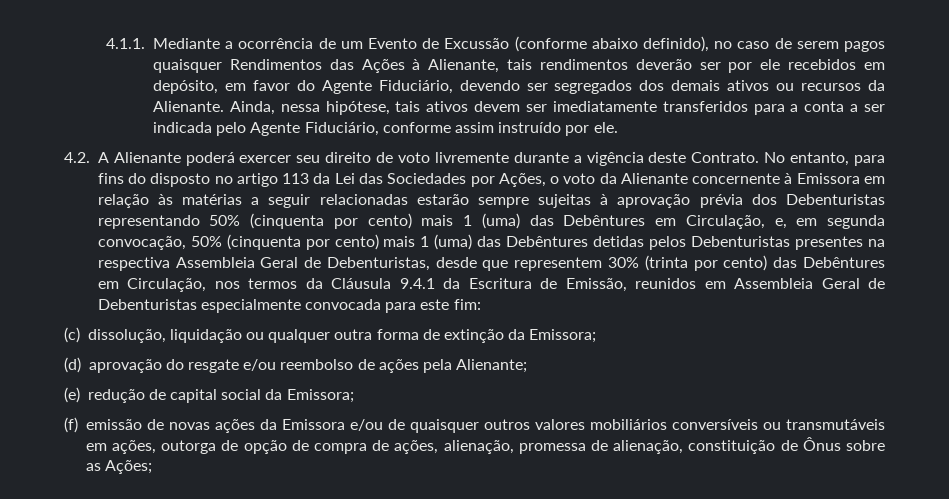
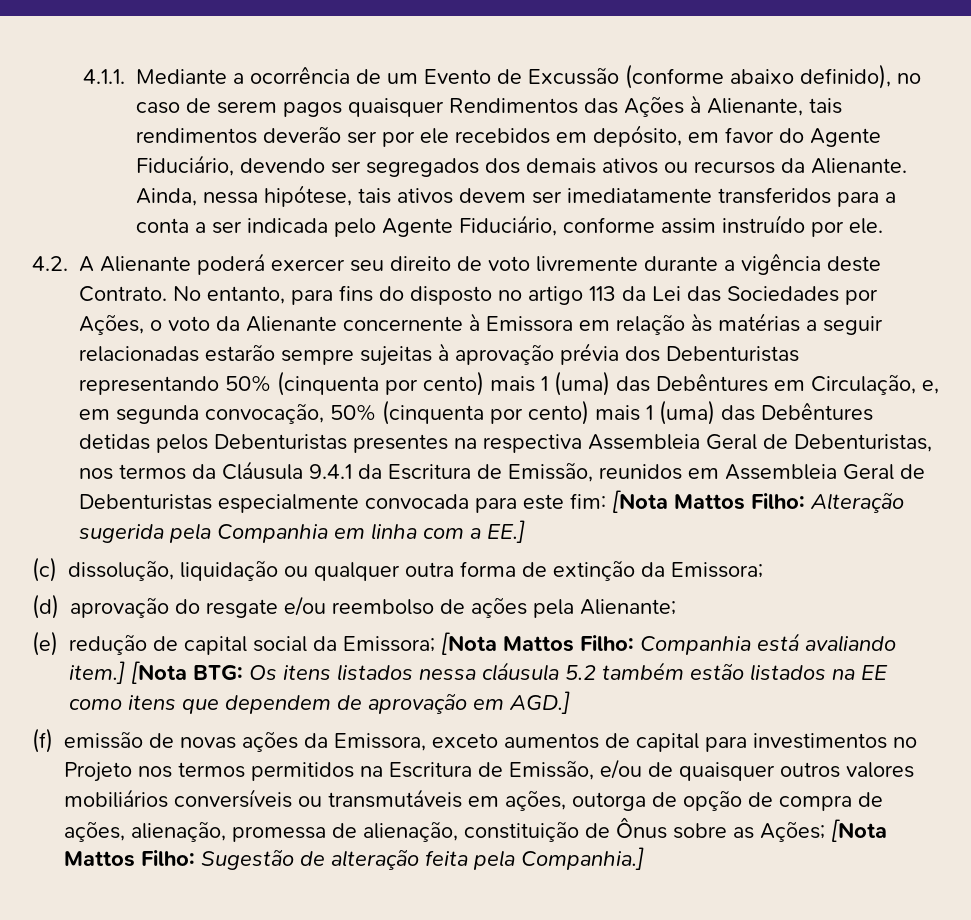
[435,255,886,271] [97,278,207,292] desde que representem 30% (trinta por cento) das Debêntures em Circulação, -> (932, 443) none
(481, 304) none -> [612,490,904,513] [79,520,525,543] [Nota Mattos Filho: Alteração sugerida pela Companhia em linha com a EE.]
(354, 396) none -> [441,632,896,655] [69,661,888,684] [69,691,570,714] [Nota Mattos Filho: Companhia está avaliando item.] [Nota BTG: Os itens listados nessa cláusula 5.2 também estão listados na EE como itens que dependem de aprovação em AGD.]
[281,419,345,430] Emissora -> [334,733,917,752] [64,760,594,782] Emissora, exceto aumentos de capital para investimentos no Projeto nos termos permitidos na Escritura de Emissão,
(152, 467) none -> [831,819,887,842] [64,847,644,870] [Nota Mattos Filho: Sugestão de alteração feita pela Companhia.]

